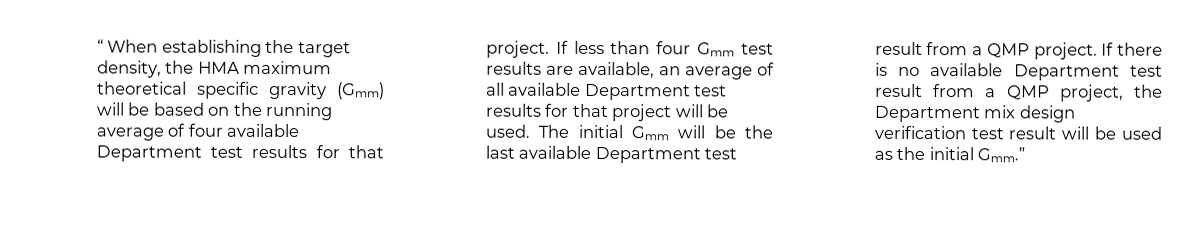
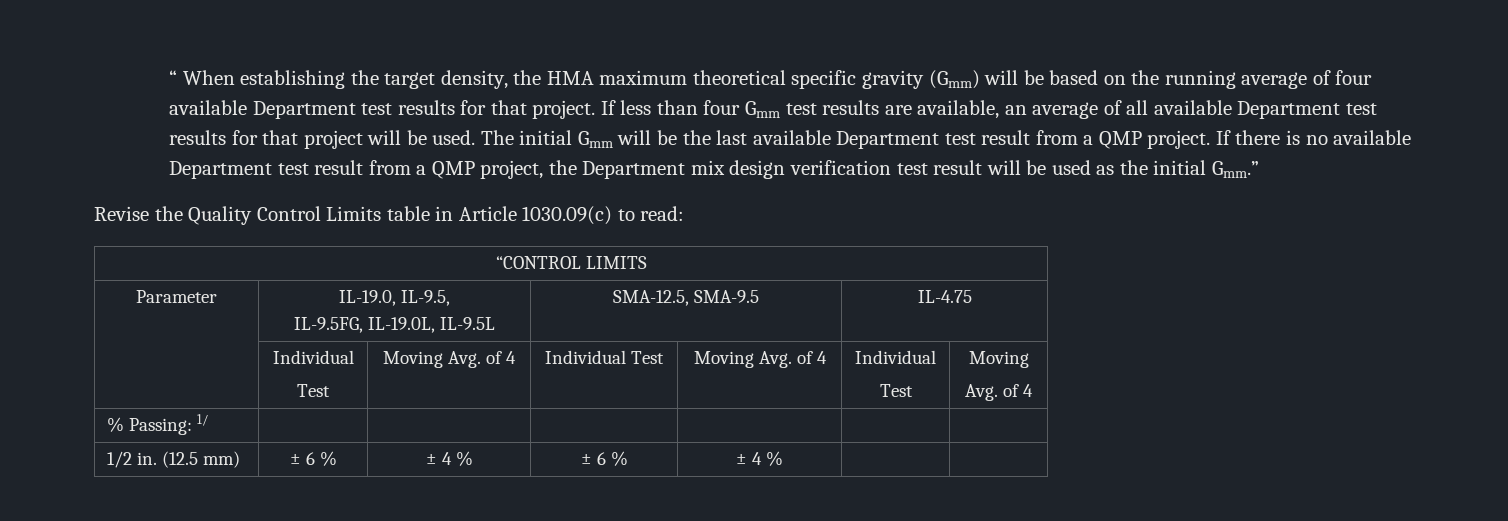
(1026, 155) none -> [94,206,685,225] [495,256,647,269] [136,290,217,303] [339,290,450,306] [294,317,495,333] [613,290,759,306] [917,290,972,303] [272,350,354,364] [297,384,330,397] [383,351,516,368] [545,350,664,364] [693,351,827,368] [855,350,936,364] [879,384,913,397] [968,351,1029,368] [965,384,1033,401] [107,414,209,435] [107,451,241,468] [289,451,337,466] [425,451,473,466] [580,451,628,466] [736,451,783,466] // Revise the Quality Control Limits table in Article 1030.09(c) to read: // “CONTROL LIMITS // Parameter | IL-19.0, IL-9.5, // IL-9.5FG, IL-19.0L, IL-9.5L | SMA-12.5, SMA-9.5 | IL-4.75 // | Individual // Test | Moving Avg. of 4 | Individual Test | Moving Avg. of 4 | Individual // Test | Moving // Avg. of 4 // % Passing: 1/ | | | | | | // 1/2 in. (12.5 mm) | ± 6 % | ± 4 % | ± 6 % | ± 4 % | |

